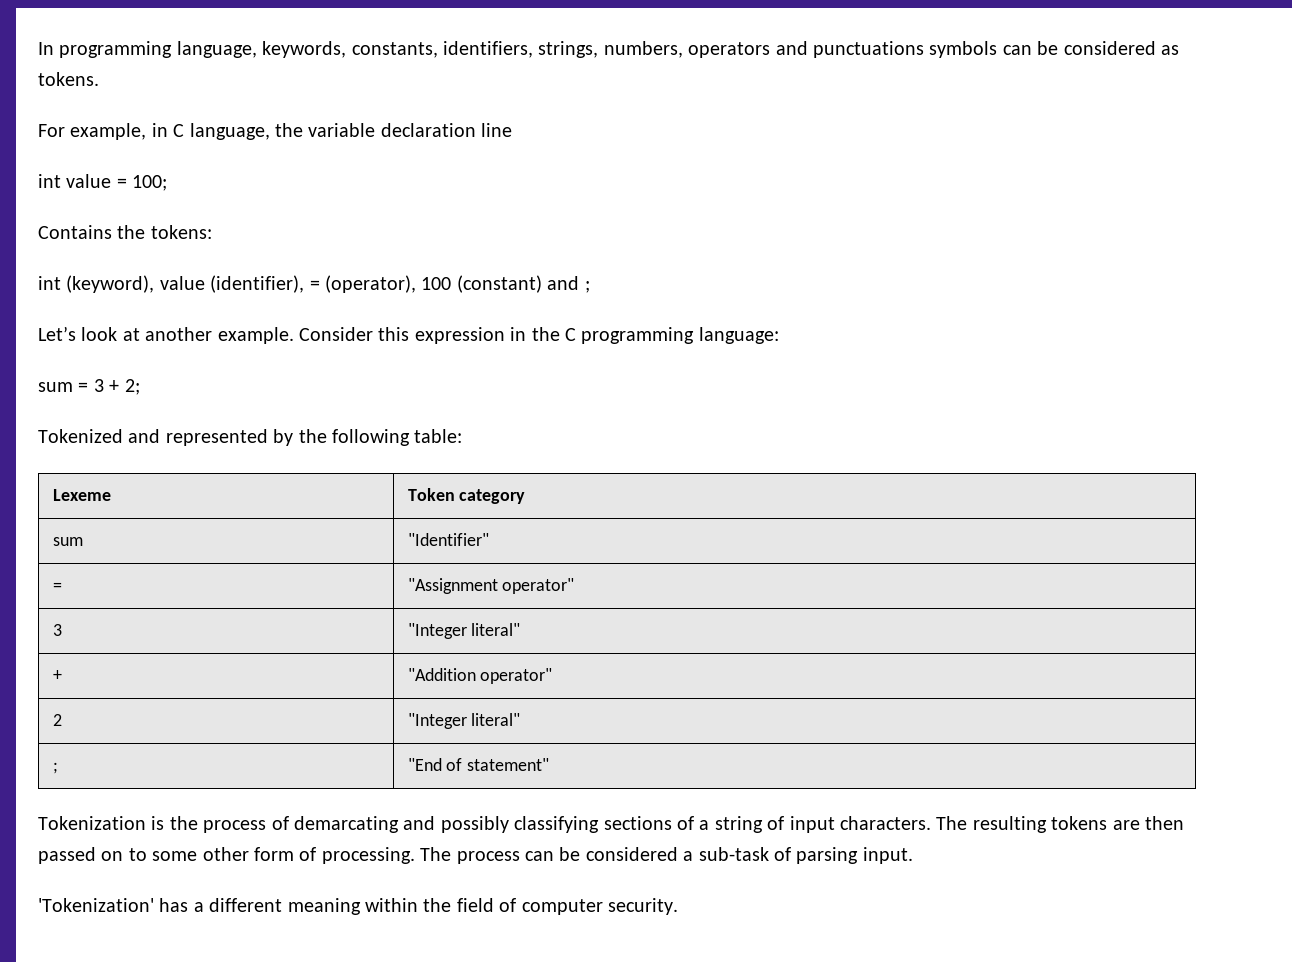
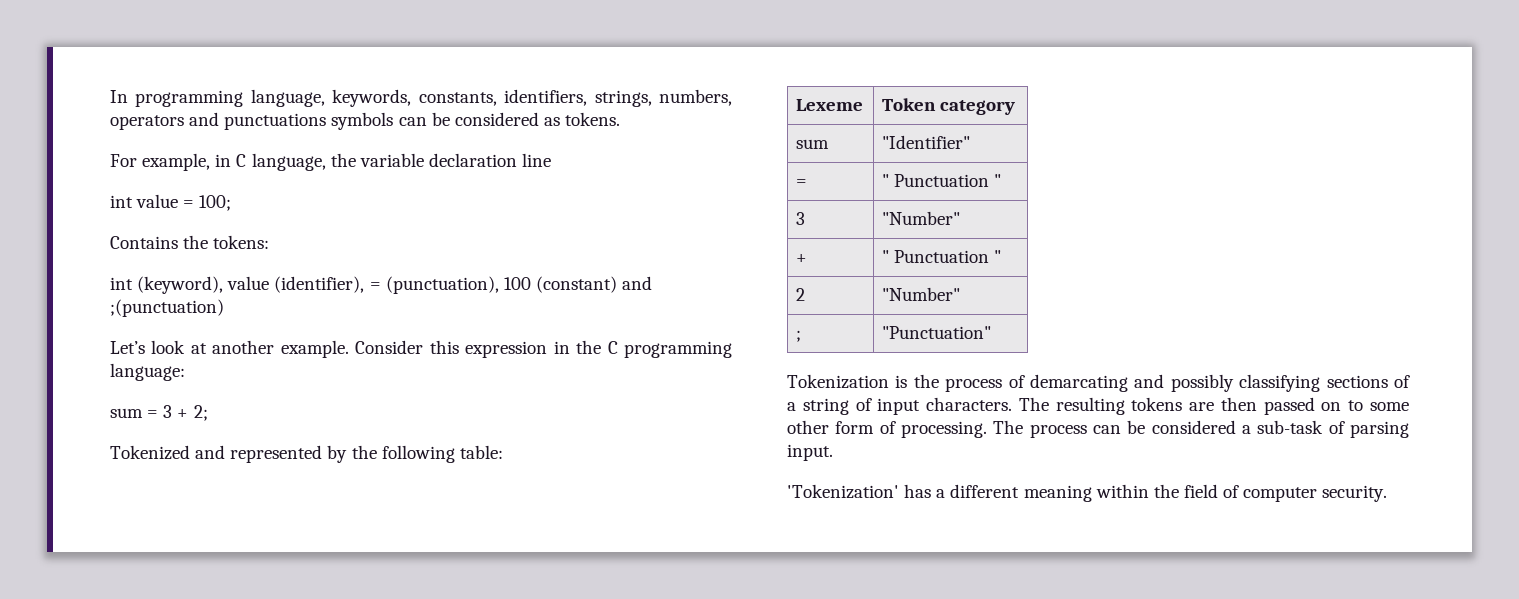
[325,275,416,293] (operator), -> [385,276,499,294] (punctuation),
[584,281,590,293] ; -> [110,299,224,317] ;(punctuation)
[407,578,575,594] "Assignment operator" -> [882,174,1002,187] " Punctuation "
[407,623,521,639] "Integer literal" -> [882,211,961,225] "Number"
[407,668,553,684] "Addition operator" -> [882,250,1002,263] " Punctuation "
[407,713,521,729] "Integer literal" -> [882,287,961,301] "Number"
[407,758,550,771] "End of statement" -> [882,326,992,339] "Punctuation"

